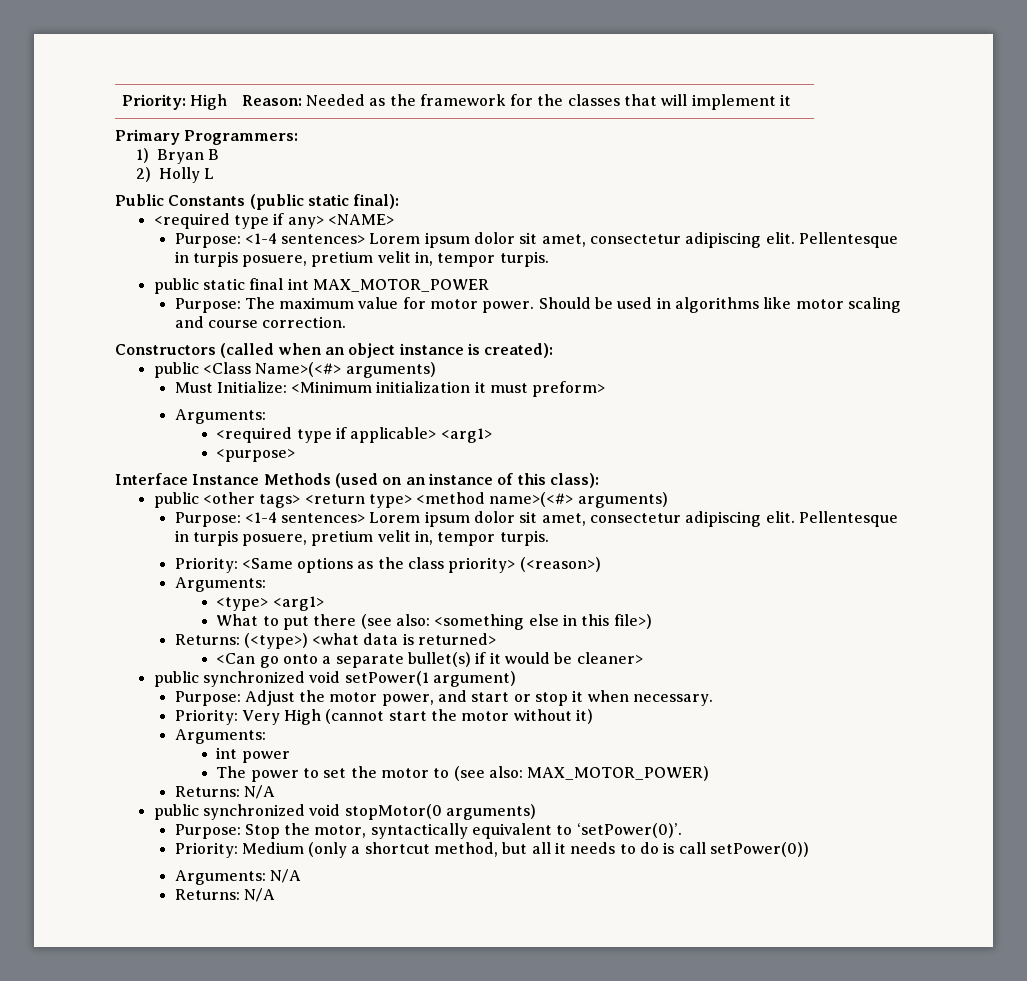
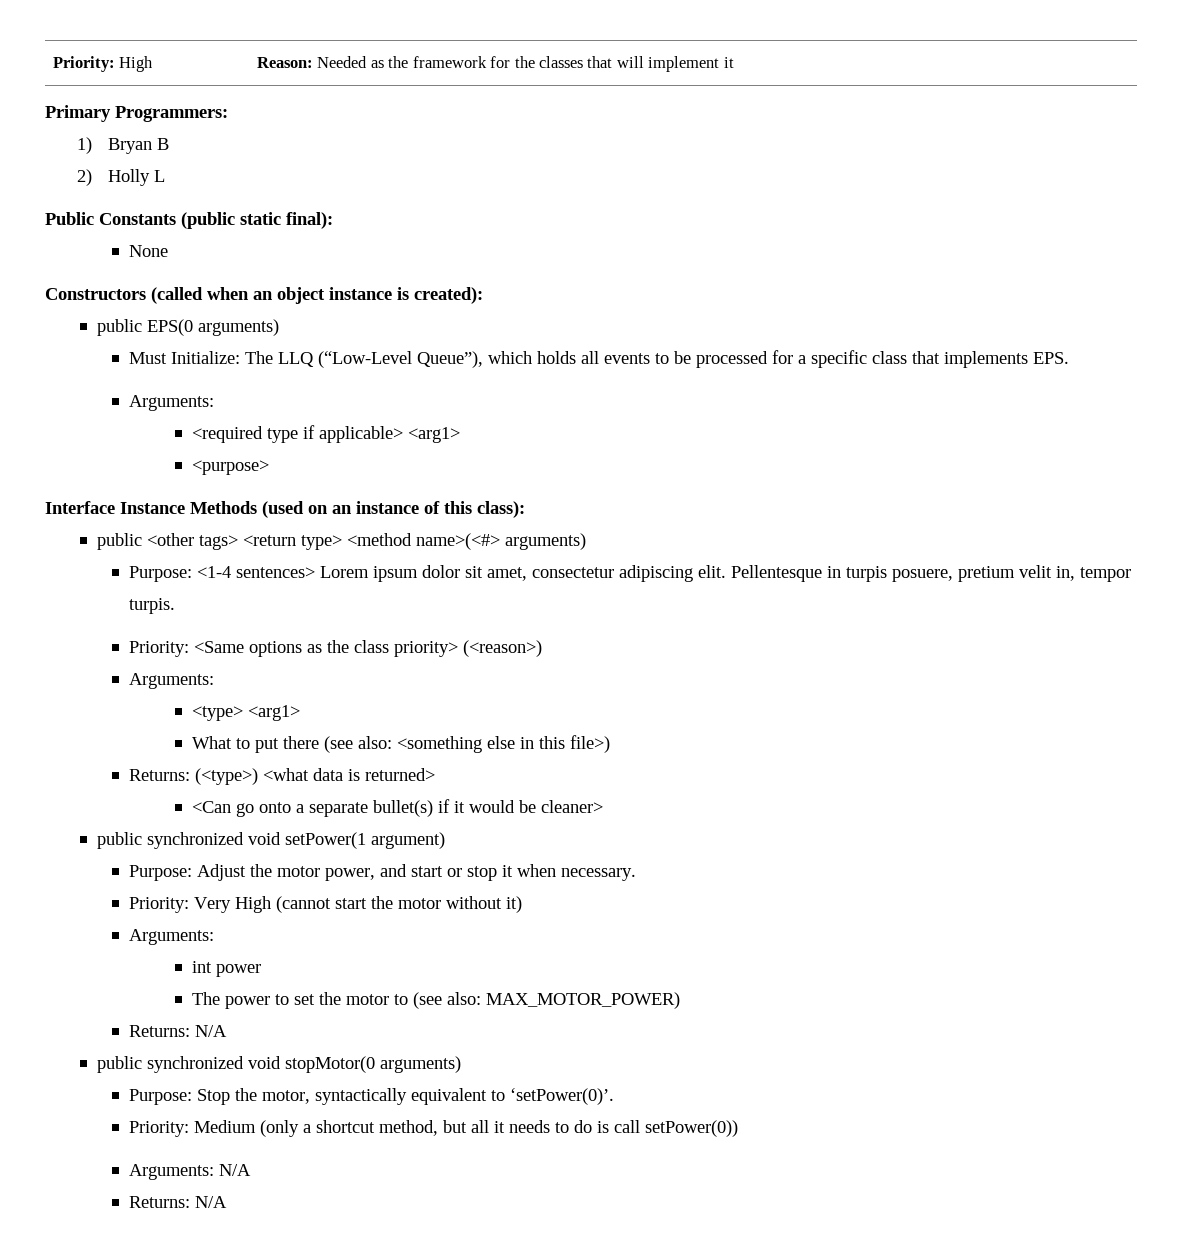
[153,213,394,229] [174,232,899,248] [174,251,549,267] [153,278,489,294] [174,297,901,313] [174,316,347,328] // <required type if any> <NAME> // Purpose: <1-4 sentences> Lorem ipsum dolor sit amet, consectetur adipiscing elit. Pellentesque in turpis posuere, pretium velit in, tempor turpis. // public static final int MAX_MOTOR_POWER // Purpose: The maximum value for motor power. Should be used in algorithms like motor scaling and course correction. -> [128,245,168,257] // None
[202,362,342,377] <Class Name>(<#> -> [146,319,193,336] EPS(0
[291,381,606,397] <Minimum initialization it must preform> -> [244,350,1069,368] The LLQ (“Low-Level Queue”), which holds all events to be processed for a specific class that implements EPS.

